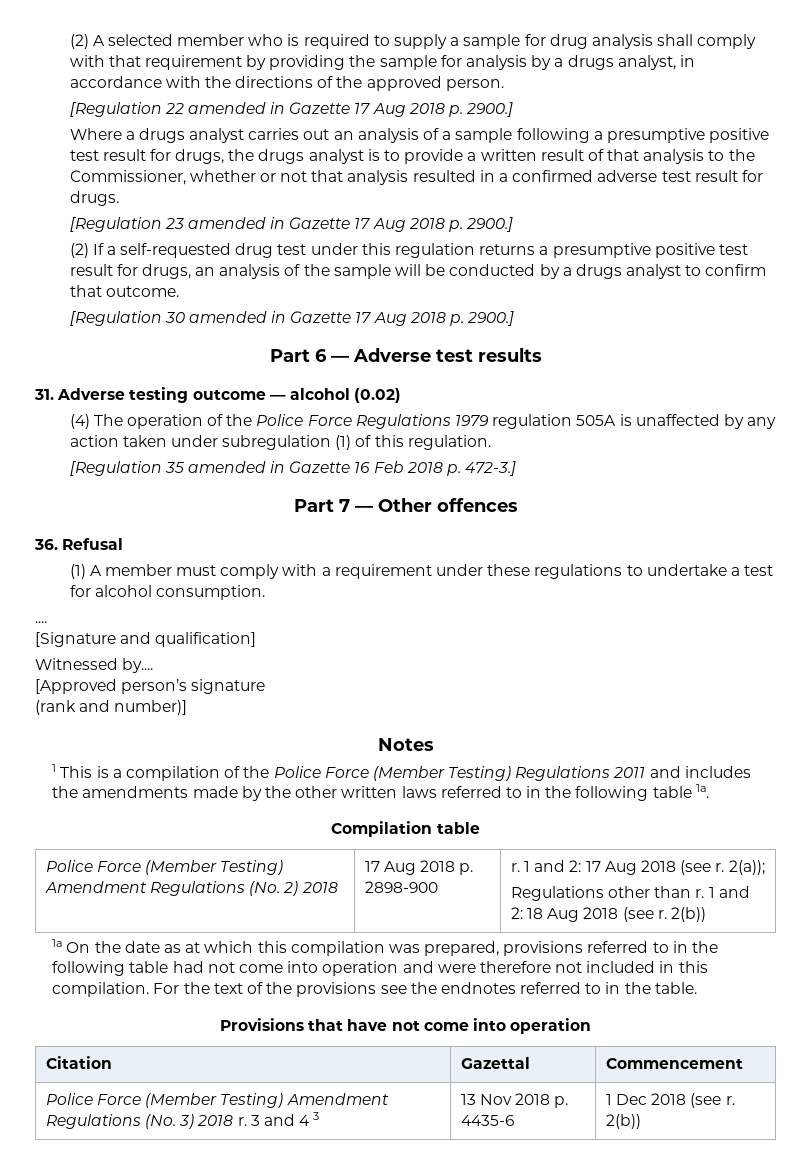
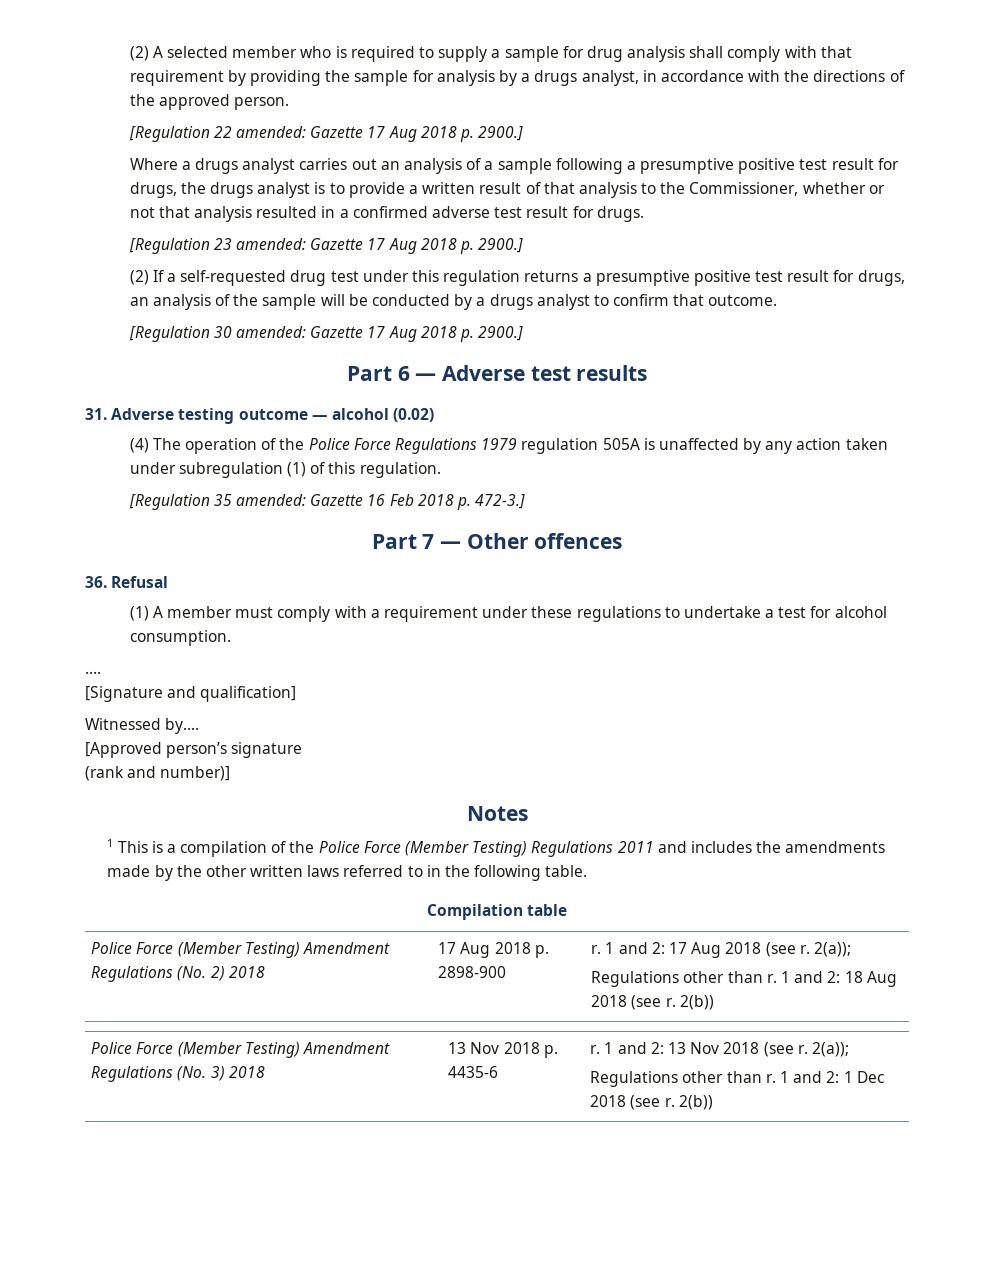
[187,102,286,114] amended in -> [236,126,307,138] amended:
[187,217,286,229] amended in -> [236,238,307,250] amended:
[188,311,287,323] amended in -> [236,326,307,338] amended:
[187,461,286,473] amended in -> [236,494,307,506] amended:
[652,784,709,798] table 1a. -> [545,865,588,877] table.
[52,939,719,956] [52,961,708,976] [52,982,697,997] [219,1018,592,1034] [45,1056,112,1069] [460,1057,530,1069] [605,1058,743,1069] // 1a On the date as at which this compilation was prepared, provisions referred to in the following table had not come into operation and were therefore not included in this compilation. For the text of the provisions see the endnotes referred to in the table. // Provisions that have not come into operation // Citation | Gazettal | Commencement -> (714, 1002) none
[237,1112,320,1126] r. 3 and 4 3 -> (265, 1072) none
(514, 1120) none -> [590,1042,849,1057] [590,1071,840,1087] r. 1 and 2: 13 Nov 2018 (see r. 2(a)); // Regulations other than r. 1 and 2:

